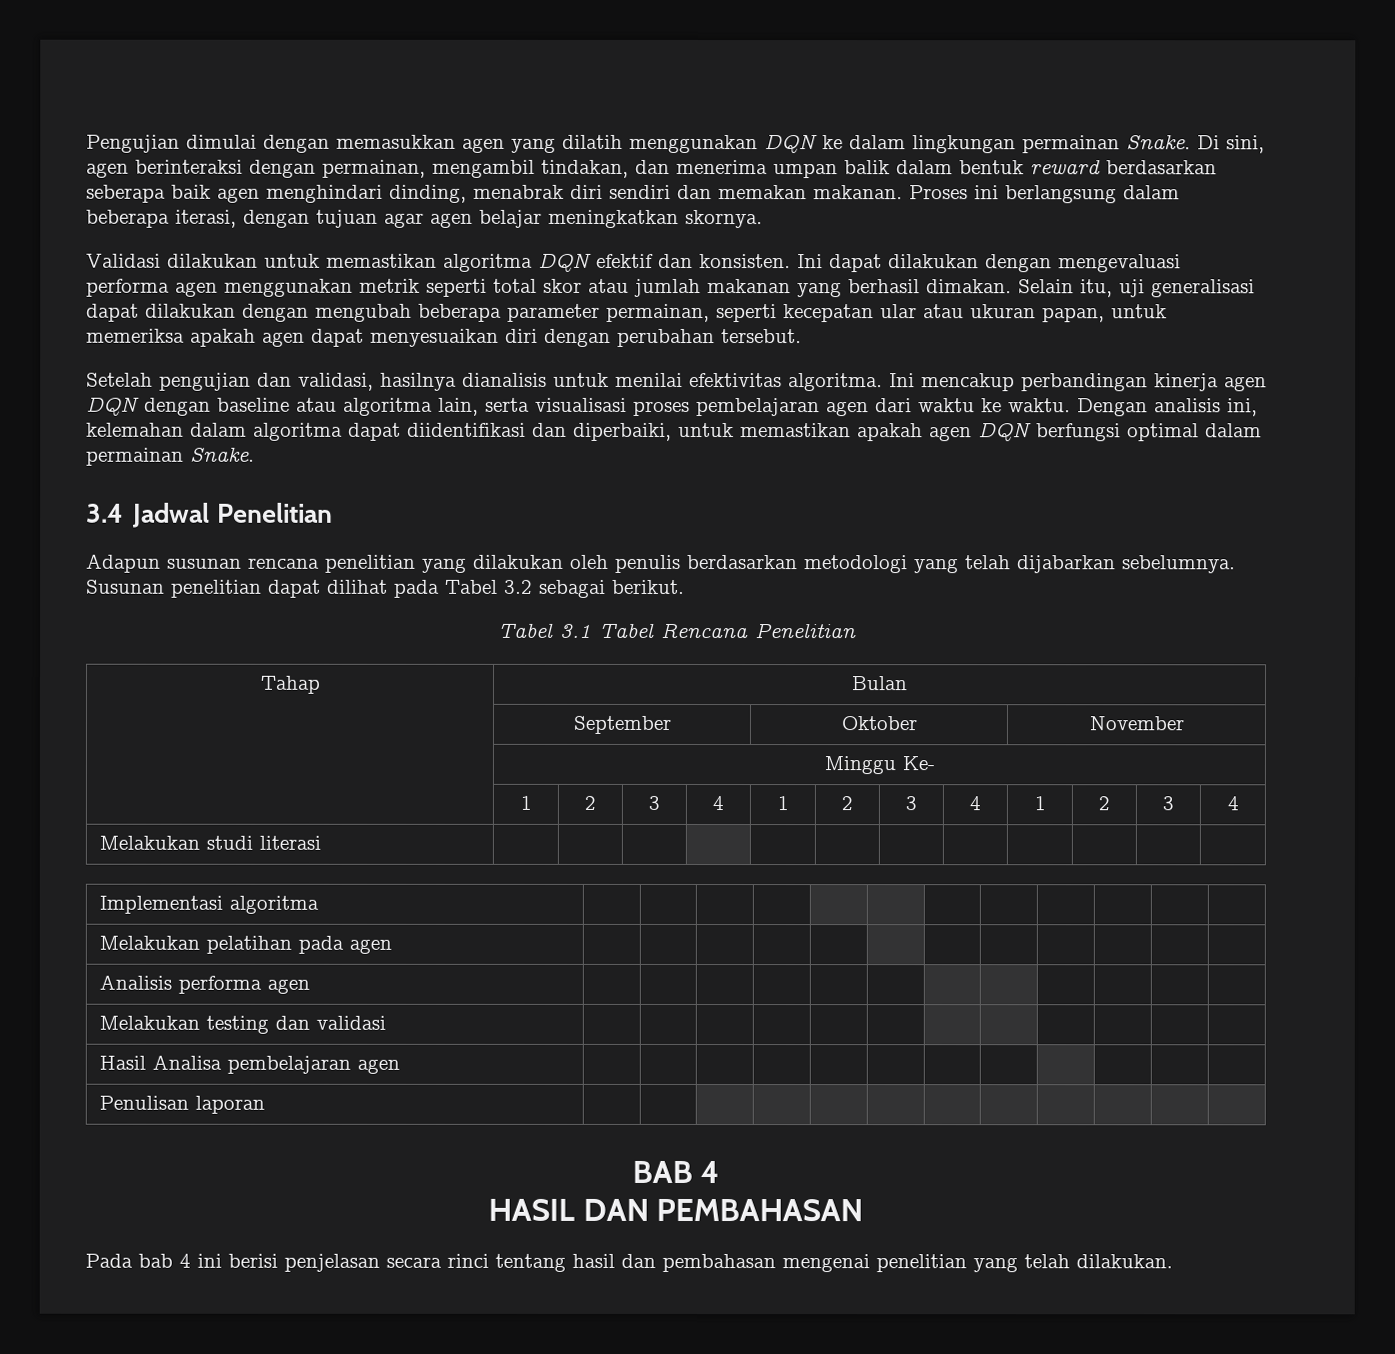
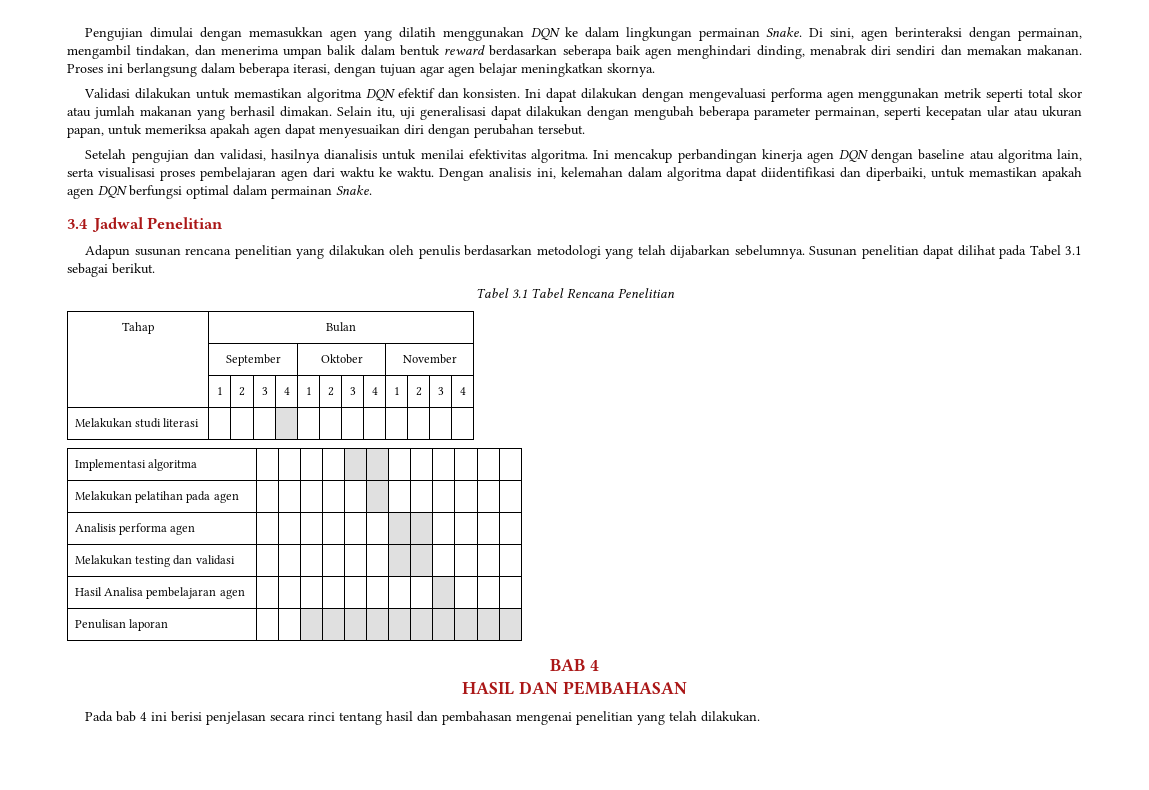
[504,579,533,594] 3.2 -> [1065,246,1083,255] 3.1
[823,756,935,775] // | Minggu Ke- -> (457, 359) none

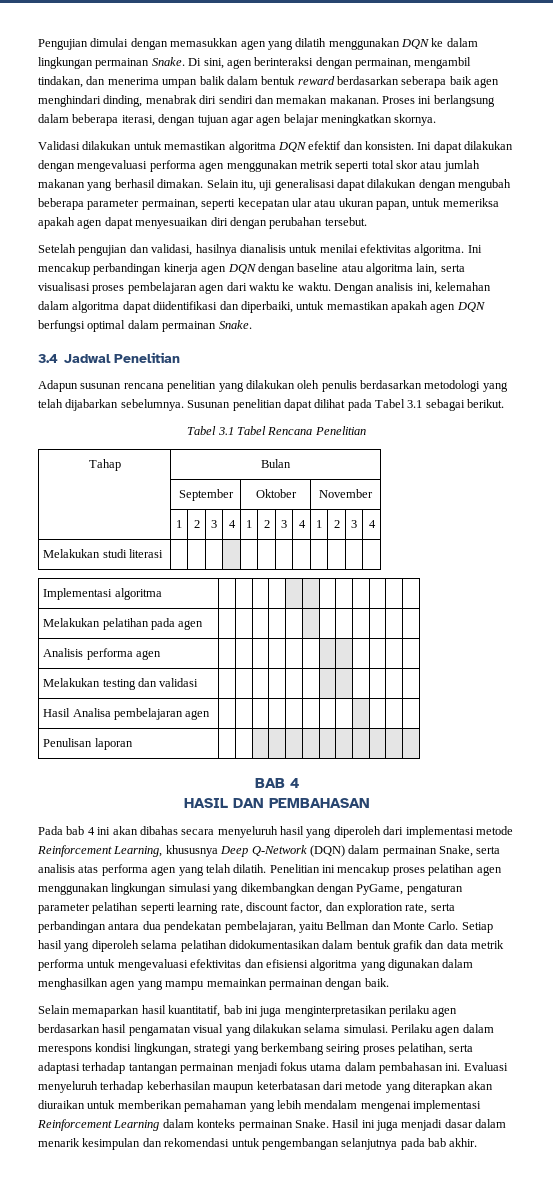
[171,711,761,725] berisi penjelasan secara rinci tentang hasil dan pembahasan mengenai penelitian yang telah dilakukan. -> [112,826,513,838] [37,845,501,857] [38,864,502,876] [38,883,463,895] [38,902,455,914] [38,921,493,933] [38,940,505,952] [38,959,474,971] [38,978,389,990] [38,1005,458,1017] [38,1024,494,1036] [38,1043,474,1055] [38,1062,508,1074] [38,1081,494,1093] [38,1100,481,1112] [37,1119,507,1131] [38,1138,478,1150] akan dibahas secara menyeluruh hasil yang diperoleh dari implementasi metode Reinforcement Learning, khususnya Deep Q-Network (DQN) dalam permainan Snake, serta analisis atas performa agen yang telah dilatih. Penelitian ini mencakup proses pelatihan agen menggunakan lingkungan simulasi yang dikembangkan dengan PyGame, pengaturan parameter pelatihan seperti learning rate, discount factor, dan exploration rate, serta perbandingan antara dua pendekatan pembelajaran, yaitu Bellman dan Monte Carlo. Setiap hasil yang diperoleh selama pelatihan didokumentasikan dalam bentuk grafik dan data metrik performa untuk mengevaluasi efektivitas dan efisiensi algoritma yang digunakan dalam menghasilkan agen yang mampu memainkan permainan dengan baik. // Selain memaparkan hasil kuantitatif, bab ini juga menginterpretasikan perilaku agen berdasarkan hasil pengamatan visual yang dilakukan selama simulasi. Perilaku agen dalam merespons kondisi lingkungan, strategi yang berkembang seiring proses pelatihan, serta adaptasi terhadap tantangan permainan menjadi fokus utama dalam pembahasan ini. Evaluasi menyeluruh terhadap keberhasilan maupun keterbatasan dari metode yang diterapkan akan diuraikan untuk memberikan pemahaman yang lebih mendalam mengenai implementasi Reinforcement Learning dalam konteks permainan Snake. Hasil ini juga menjadi dasar dalam menarik kesimpulan dan rekomendasi untuk pengembangan selanjutnya pada bab akhir.

